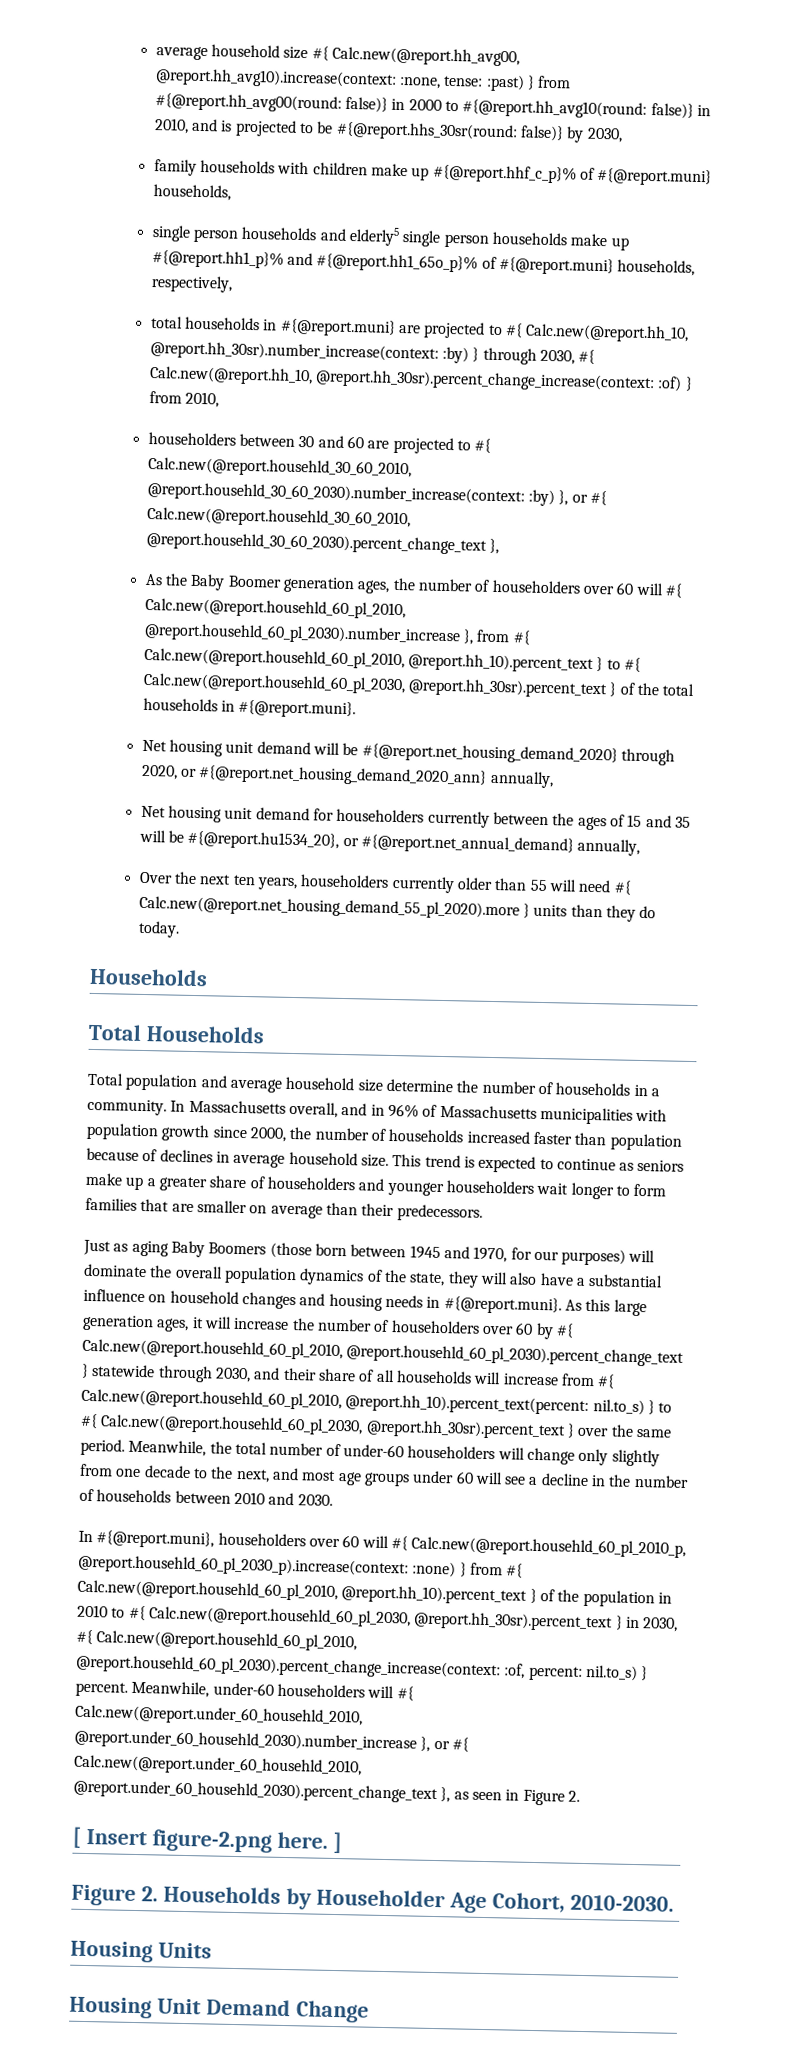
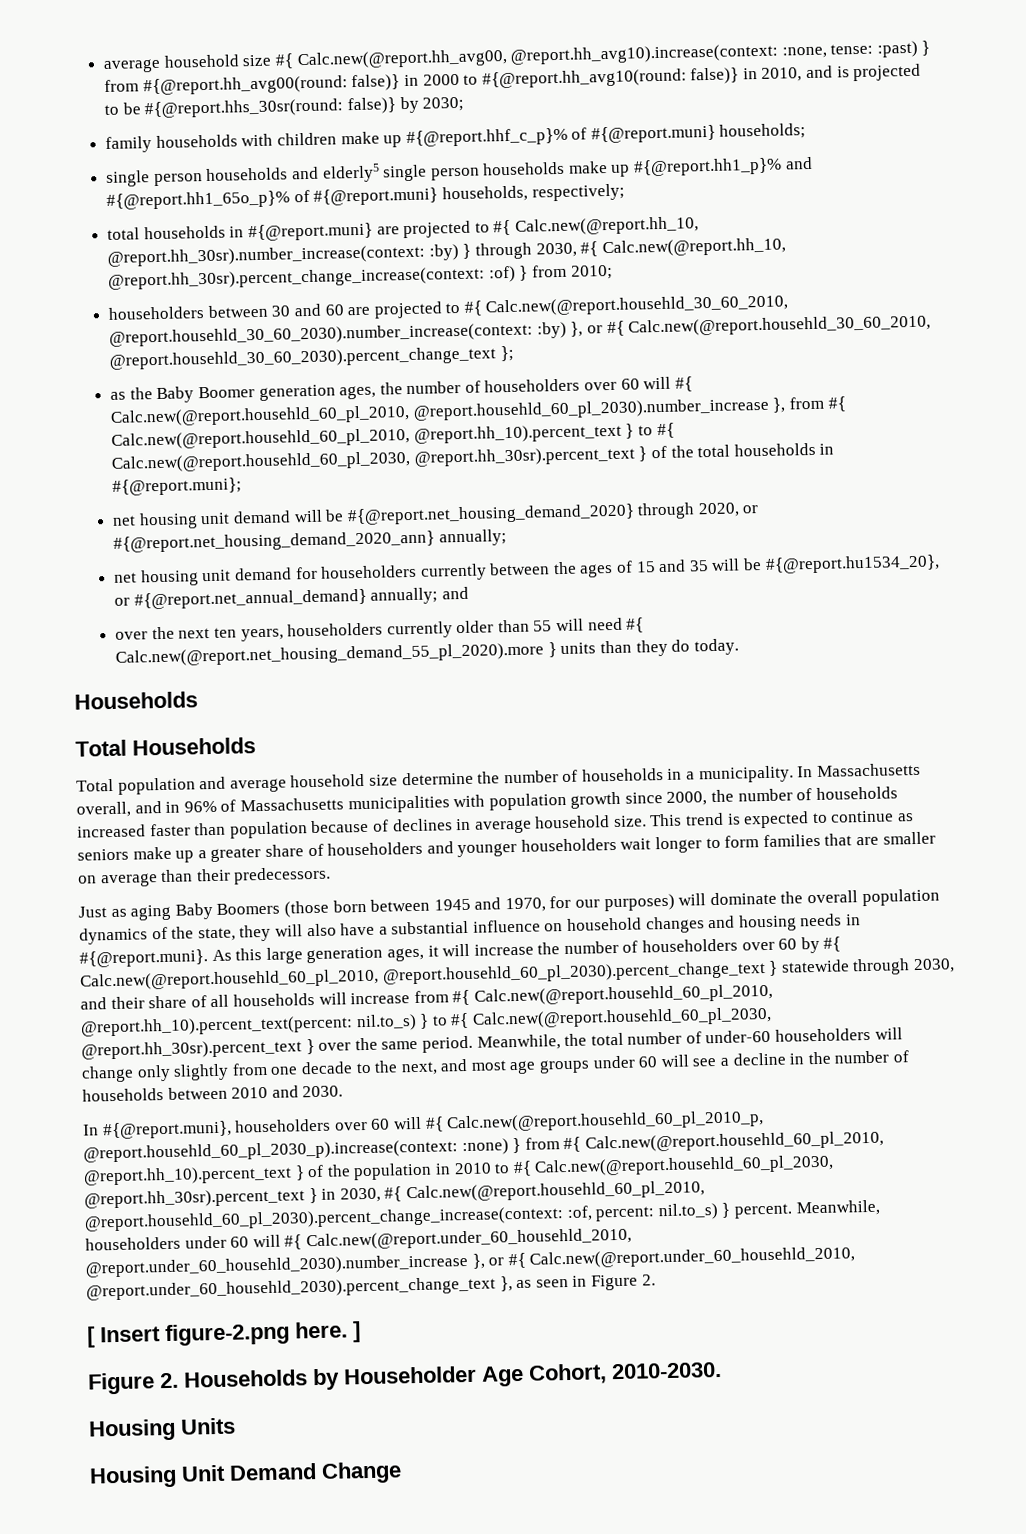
[586,127,623,143] 2030, -> [422,96,465,112] 2030;
[152,184,231,201] households, -> [719,123,807,140] households;
[150,274,233,293] respectively, -> [531,183,625,202] respectively;
[185,391,220,408] 2010, -> [570,264,613,280] 2010;
[489,538,500,555] [144,573,163,586] }, // As -> [499,345,514,362] [110,391,127,400] }; // as
[238,699,357,719] [141,739,167,752] #{@report.muni}. // Net -> [112,477,243,496] [112,515,137,526] #{@report.muni}; // net
[489,770,554,789] [140,805,166,818] annually, // Net -> [438,529,507,547] [114,572,138,583] annually; // net
[577,838,641,856] [138,871,173,884] annually, // Over -> [370,586,469,605] [115,631,149,640] annually; and // over
[87,1098,167,1116] community. -> [698,765,794,784] municipality.
[212,1682,365,1698] under-60 householders -> [85,1235,250,1251] householders under 60

